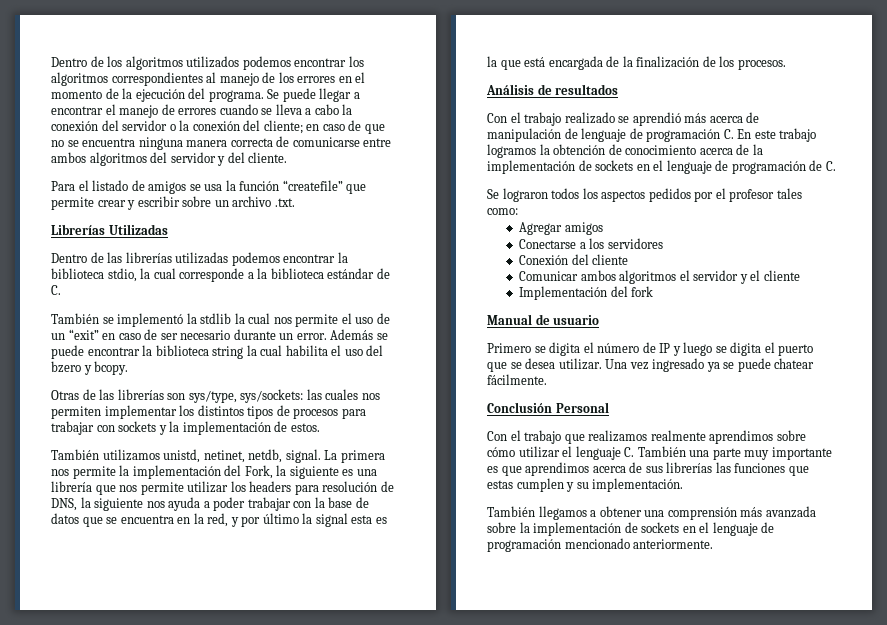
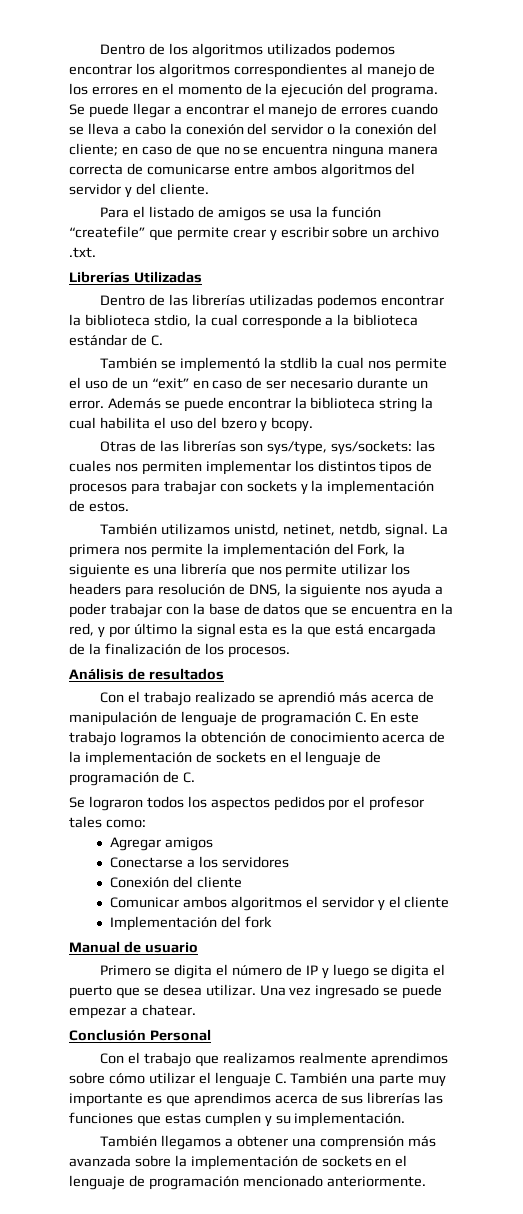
[706,358,815,372] [487,374,547,385] ya se puede chatear fácilmente. -> [383,984,443,999] [69,1004,196,1019] se puede empezar a chatear.

